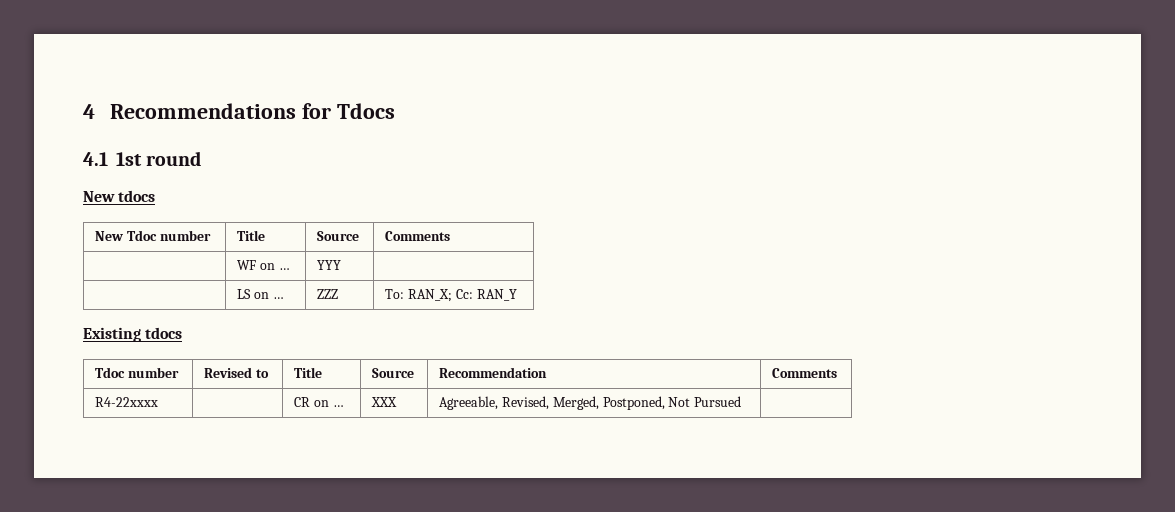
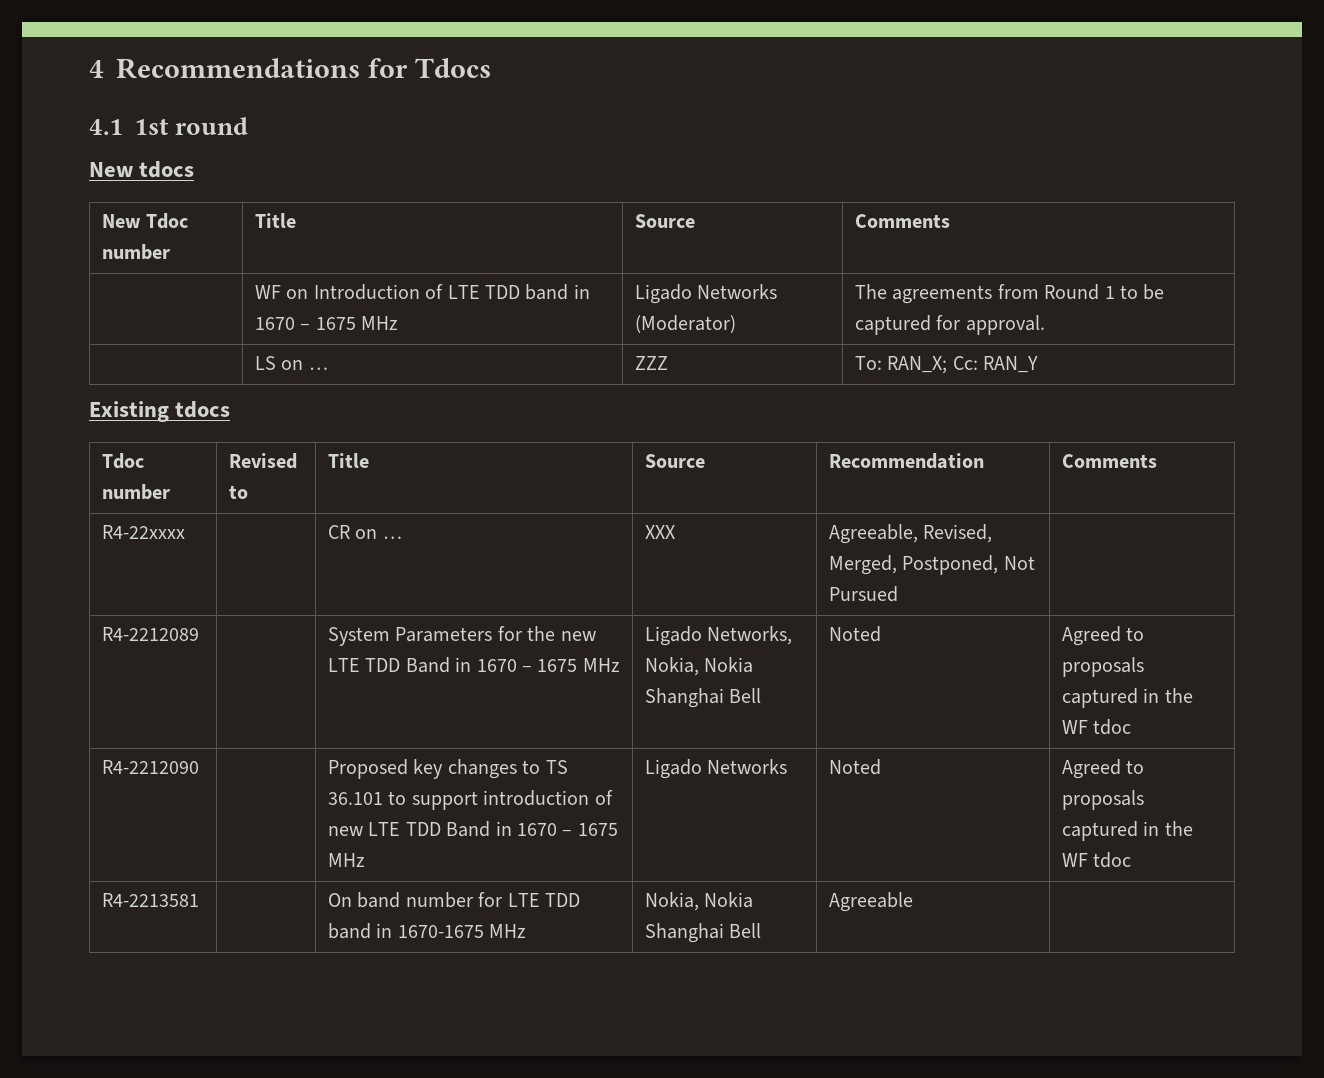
[278,268,290,270] [317,260,342,270] … | YYY | -> [313,284,590,300] [255,316,399,330] [635,284,778,304] [635,315,737,334] [855,284,1165,304] [855,315,1045,335] Introduction of LTE TDD band in 1670 – 1675 MHz | Ligado Networks (Moderator) | The agreements from Round 1 to be captured for approval.
(742, 401) none -> [102,627,200,641] [328,626,596,646] [328,657,620,673] [645,626,793,646] [645,657,754,676] [645,688,762,708] [829,626,882,642] [1062,626,1145,646] [1062,657,1145,677] [1062,688,1193,708] [1062,719,1132,735] [102,760,200,774] [328,759,568,779] [328,790,613,810] [328,821,618,837] [328,853,366,867] [645,759,788,779] [829,759,882,775] [1062,759,1145,779] [1062,790,1145,810] [1062,821,1193,841] [1062,852,1132,868] [102,893,200,907] [328,892,581,908] [328,923,527,939] [645,892,754,911] [645,923,762,943] [829,892,914,912] // R4-2212089 | | System Parameters for the new LTE TDD Band in 1670 – 1675 MHz | Ligado Networks, Nokia, Nokia Shanghai Bell | Noted | Agreed to proposals captured in the WF tdoc // R4-2212090 | | Proposed key changes to TS 36.101 to support introduction of new LTE TDD Band in 1670 – 1675 MHz | Ligado Networks | Noted | Agreed to proposals captured in the WF tdoc // R4-2213581 | | On band number for LTE TDD band in 1670-1675 MHz | Nokia, Nokia Shanghai Bell | Agreeable |

